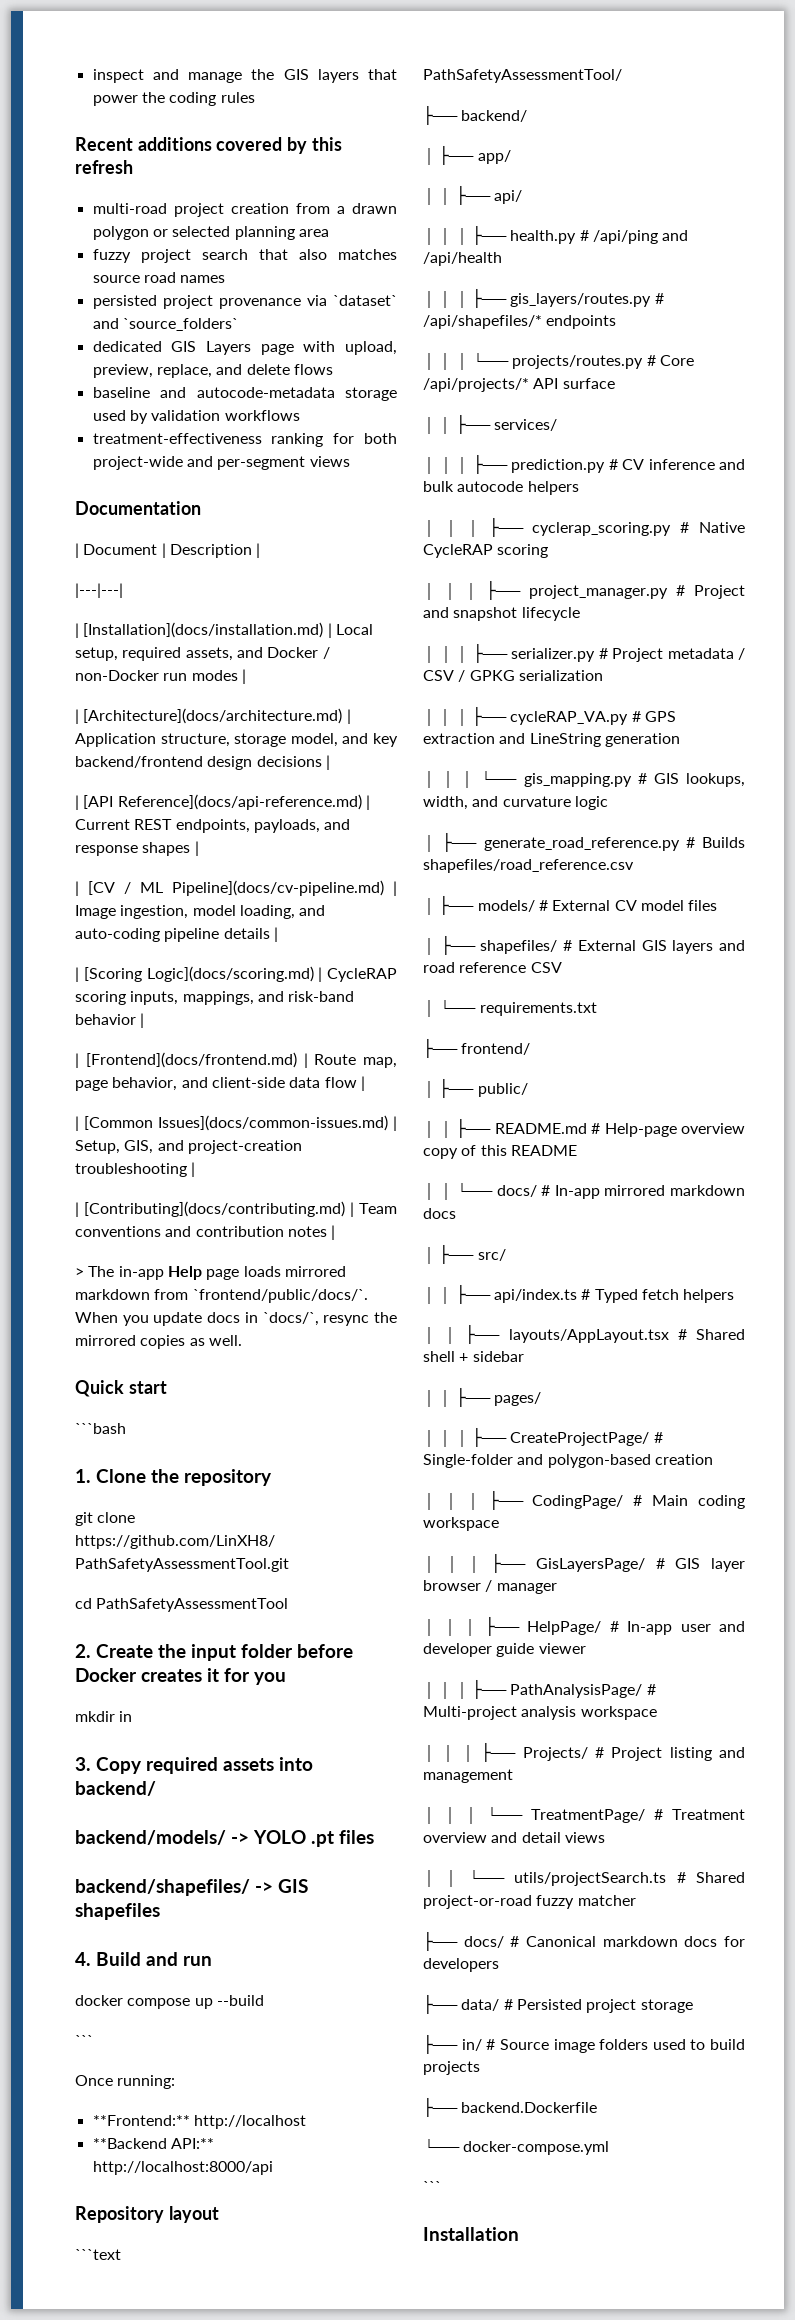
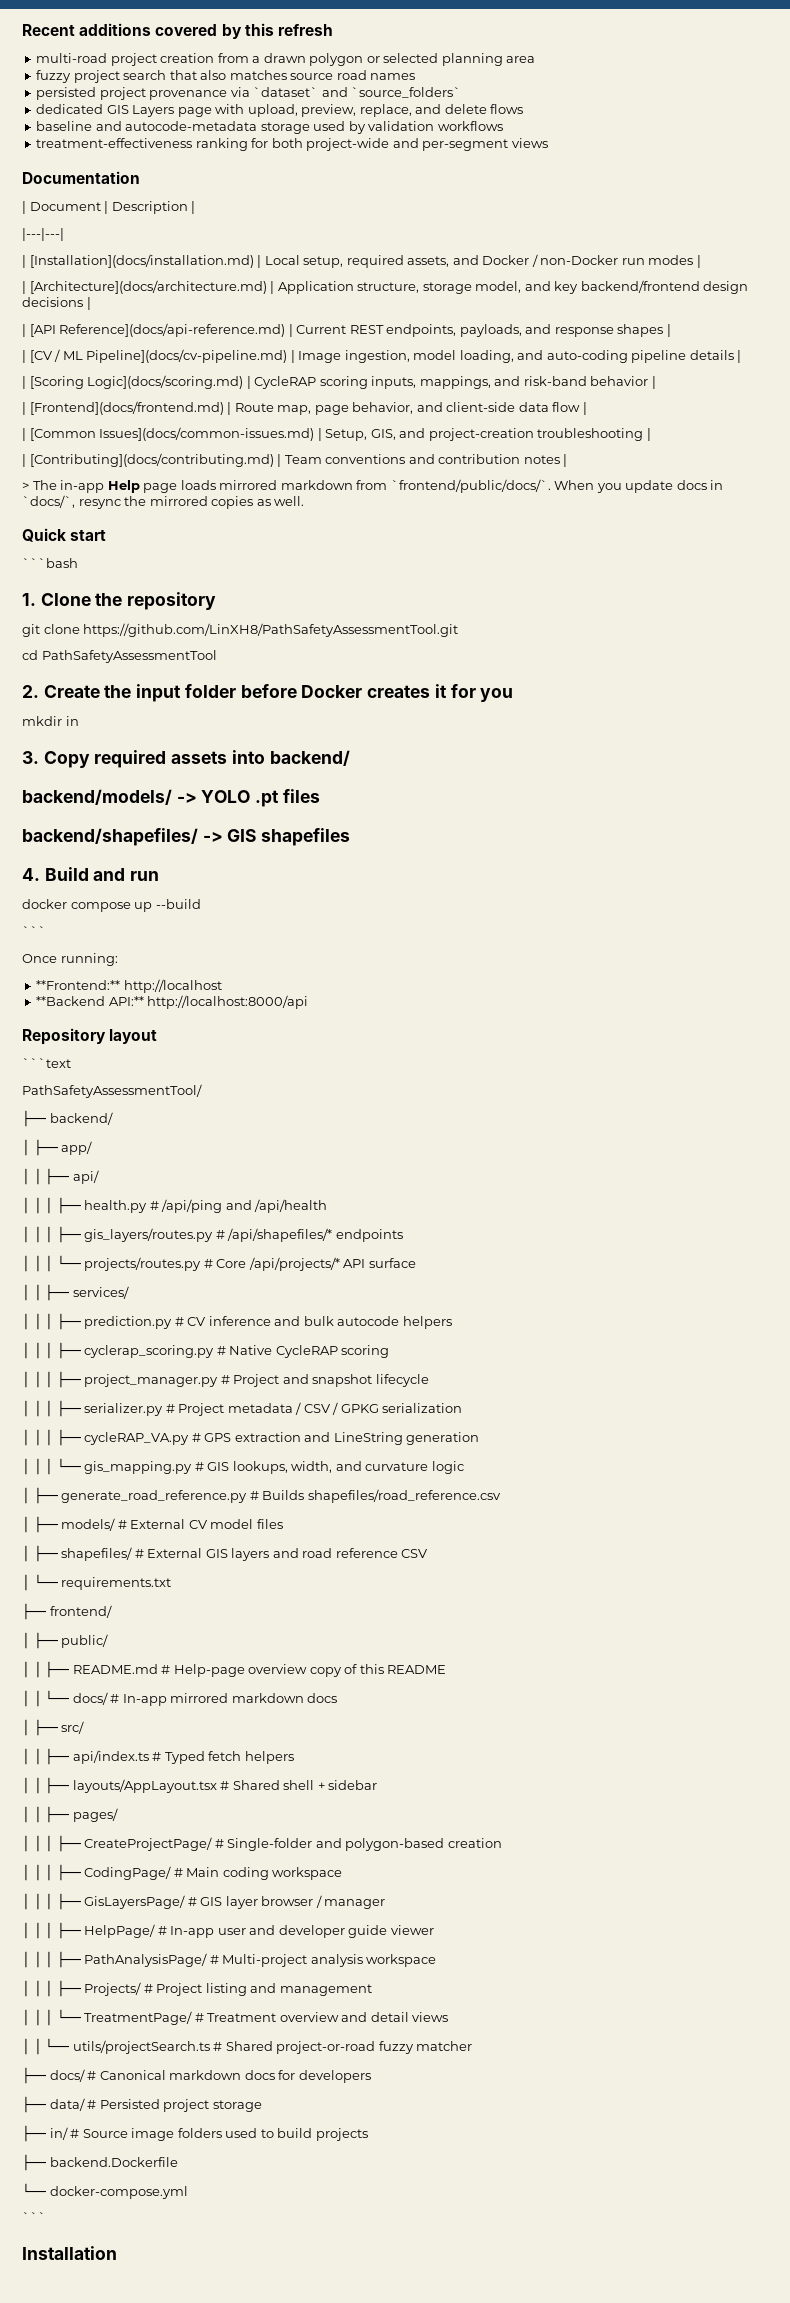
[92,69,397,83] [92,92,255,106] inspect and manage the GIS layers that power the coding rules // -> (22, 30) none

